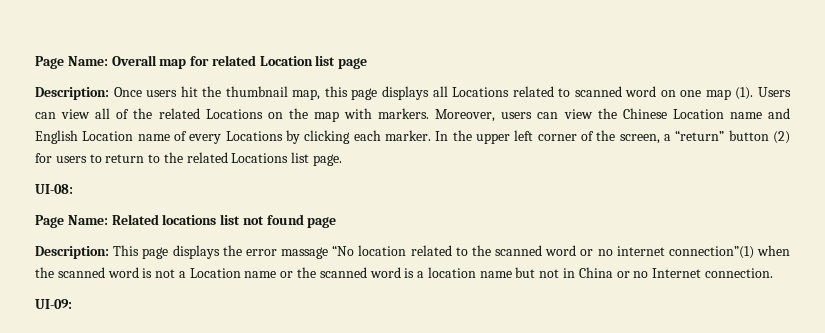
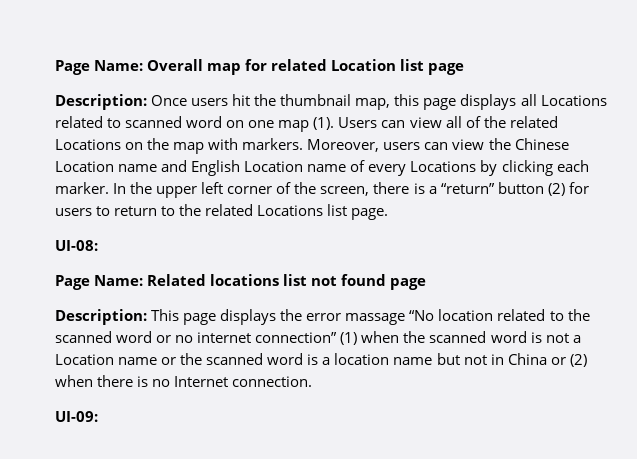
(660, 139) none -> [373,182,425,194] there is
[668,246,754,259] connection”(1) -> [255,332,358,345] connection” (1)
(630, 274) none -> [569,354,587,367] [55,375,149,387] (2) when there is

